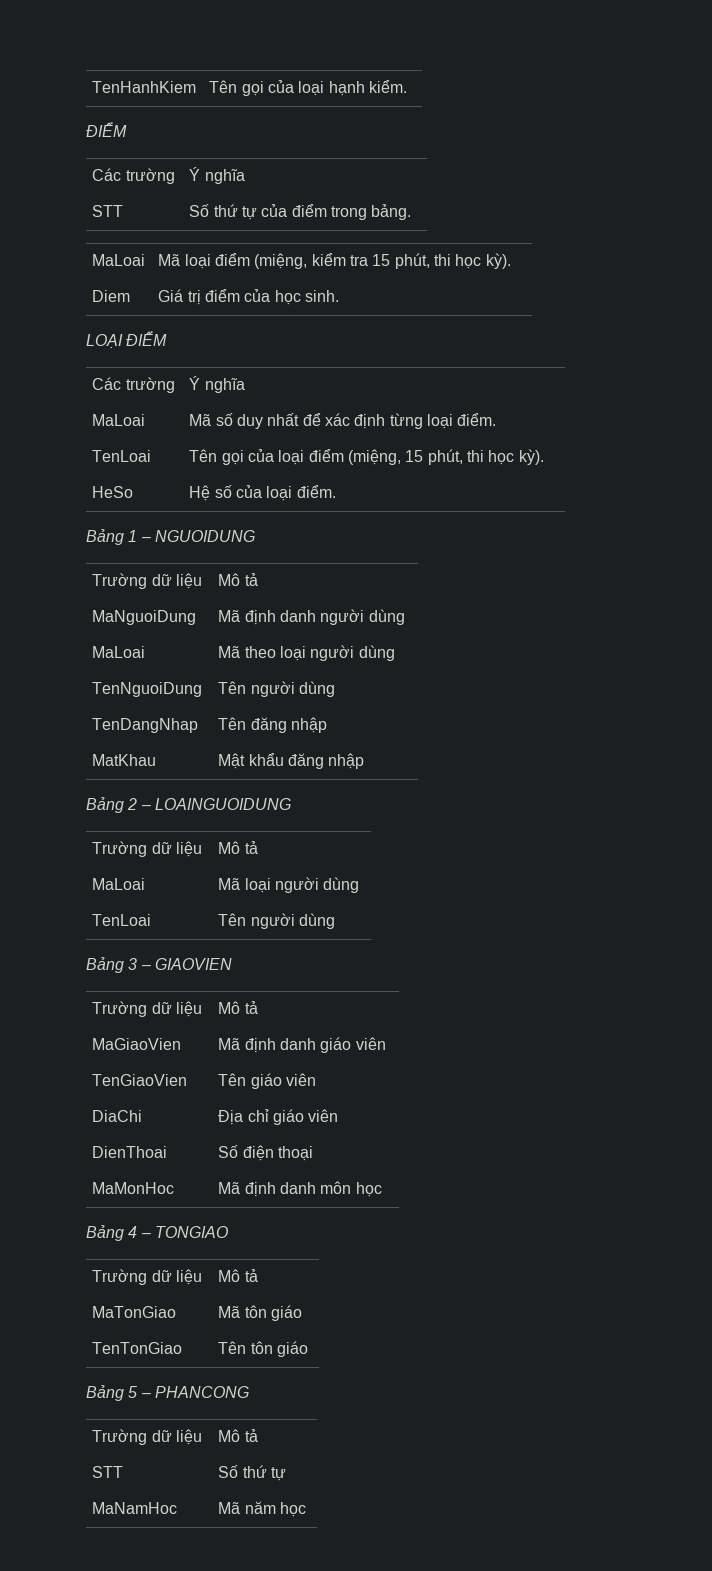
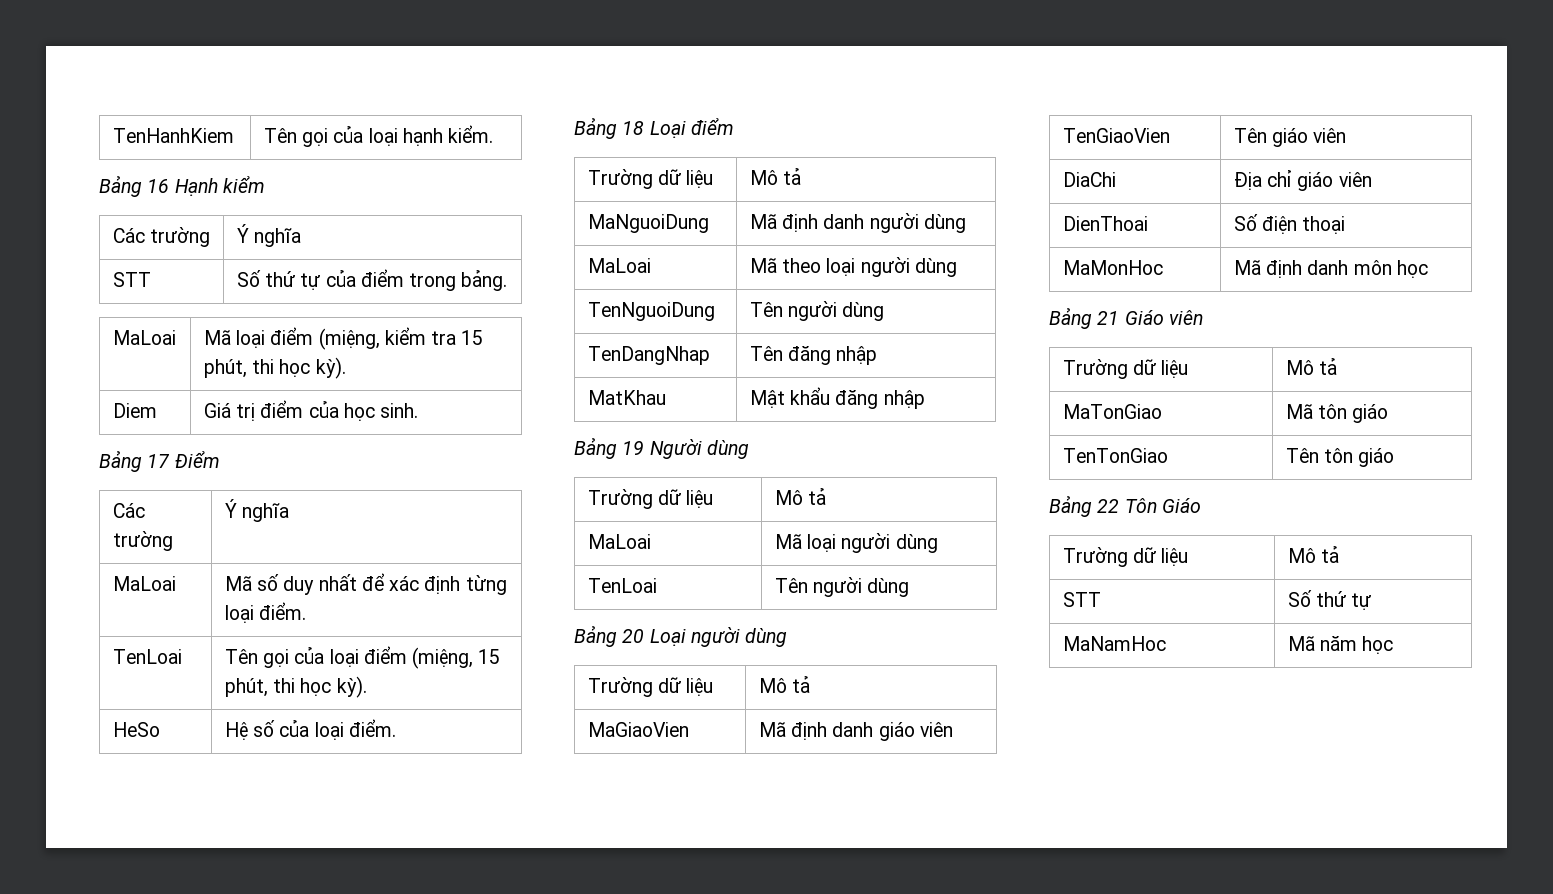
[86,122,127,137] ĐIỂM -> [99,175,265,197] Bảng 16 Hạnh kiểm
[86,331,168,349] LOẠI ĐIỂM -> [99,450,220,472] Bảng 17 Điểm
[128,530,255,542] 1 – NGUOIDUNG -> [622,117,734,138] 18 Loại điểm
[127,798,291,810] 2 – LOAINGUOIDUNG -> [622,439,749,459] 19 Người dùng
[128,958,232,970] 3 – GIAOVIEN -> [622,627,788,647] 20 Loại người dùng
[128,1226,228,1238] 4 – TONGIAO -> [1097,310,1203,325] 21 Giáo viên
[128,1386,249,1398] 5 – PHANCONG -> [1097,498,1201,513] 22 Tôn Giáo

